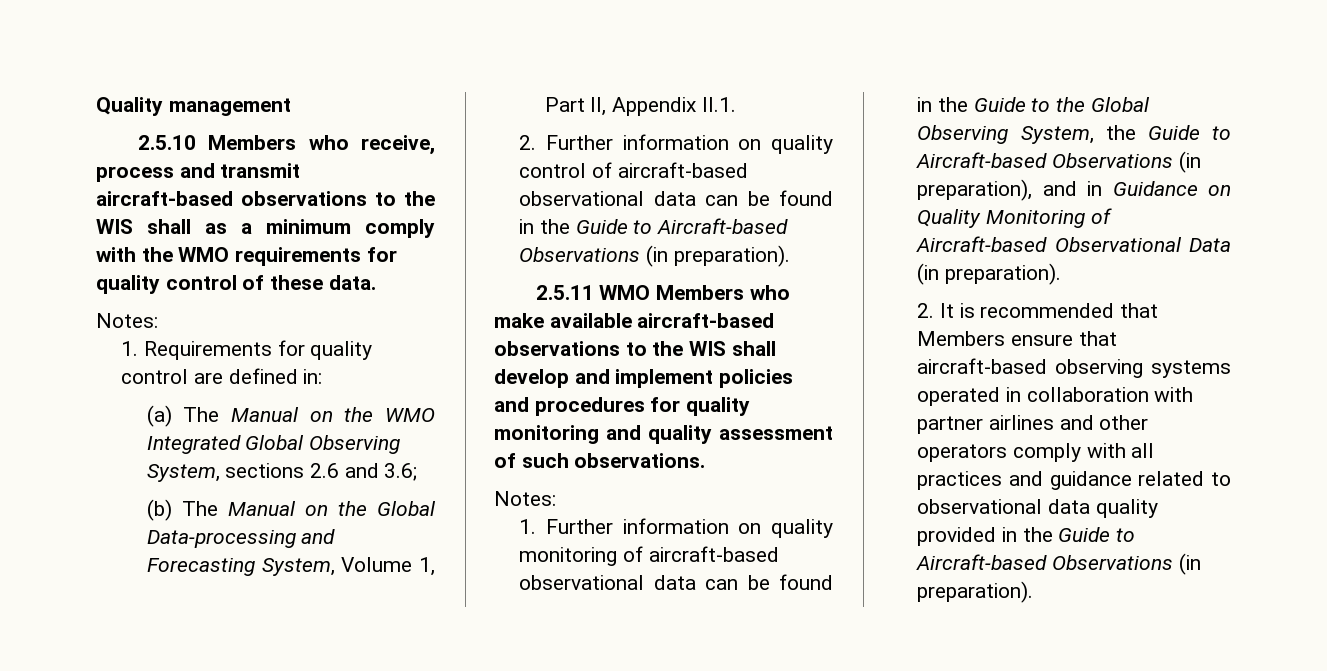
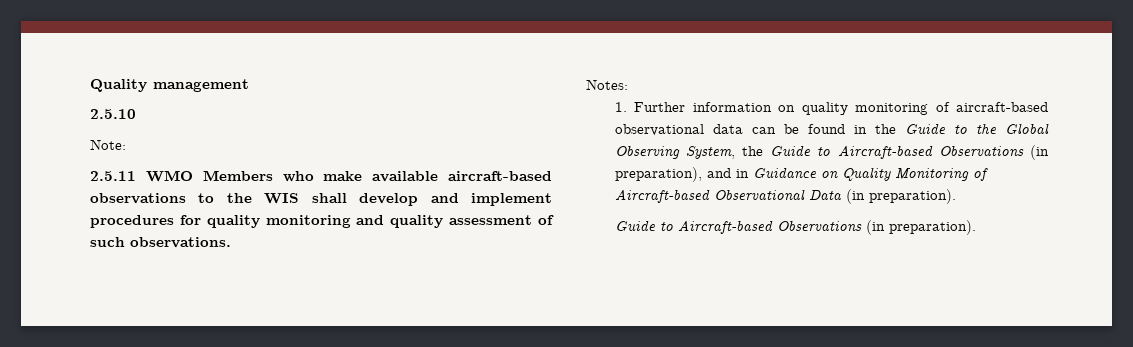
[208,135,435,155] [96,163,301,182] [96,191,435,206] [96,219,435,238] [96,247,397,266] [96,275,376,294] [96,313,158,328] [121,340,373,360] [121,368,323,384] [146,405,435,427] [146,435,401,454] [146,463,418,482] [146,499,436,521] [146,529,336,548] [146,557,435,576] [544,97,736,116] [519,134,833,154] [519,162,748,178] [519,190,833,206] [519,218,789,234] [519,245,790,267] Members who receive, process and transmit aircraft-based observations to the WIS shall as a minimum comply with the WMO requirements for quality control of these data. // Notes: // 1. Requirements for quality control are defined in: // (a) The Manual on the WMO Integrated Global Observing System, sections 2.6 and 3.6; // (b) The Manual on the Global Data-processing and Forecasting System, Volume 1, Part II, Appendix II.1. // 2. Further information on quality control of aircraft-based observational data can be found in the Guide to Aircraft-based Observations (in preparation). -> [90,139,126,150] // Note:
[719,369,794,388] [494,397,529,412] policies and -> (552, 199) none
[917,303,1159,318] [917,331,1117,346] [917,358,1231,378] [917,387,1194,406] [917,415,1149,434] [917,443,1155,462] [917,471,1231,490] [917,499,1158,518] [917,527,1053,546] 2. It is recommended that Members ensure that aircraft-based observing systems operated in collaboration with partner airlines and other operators comply with all practices and guidance related to observational data quality provided in the -> (956, 196) none

